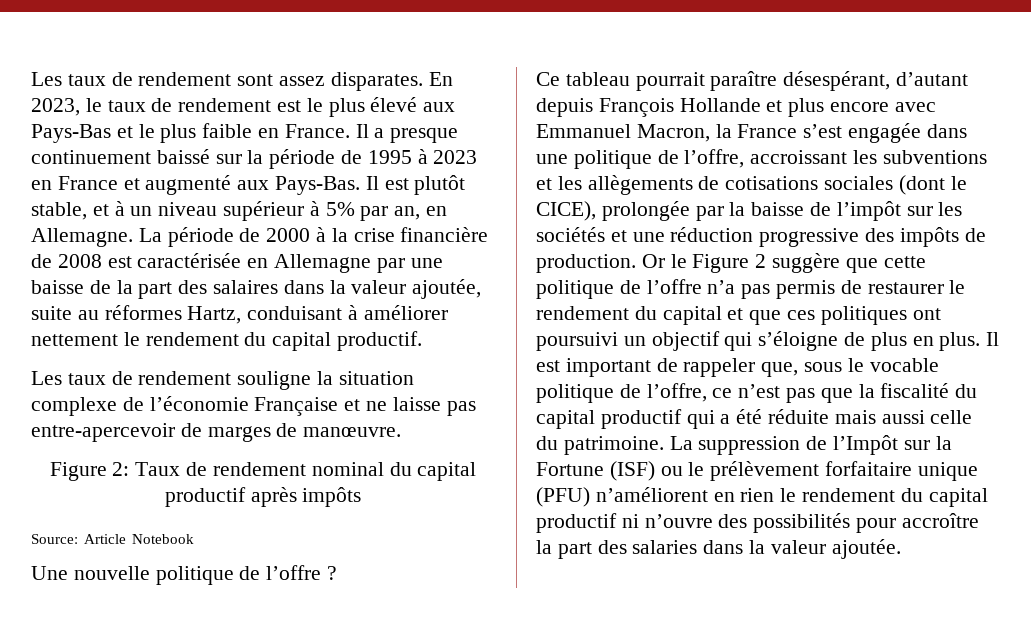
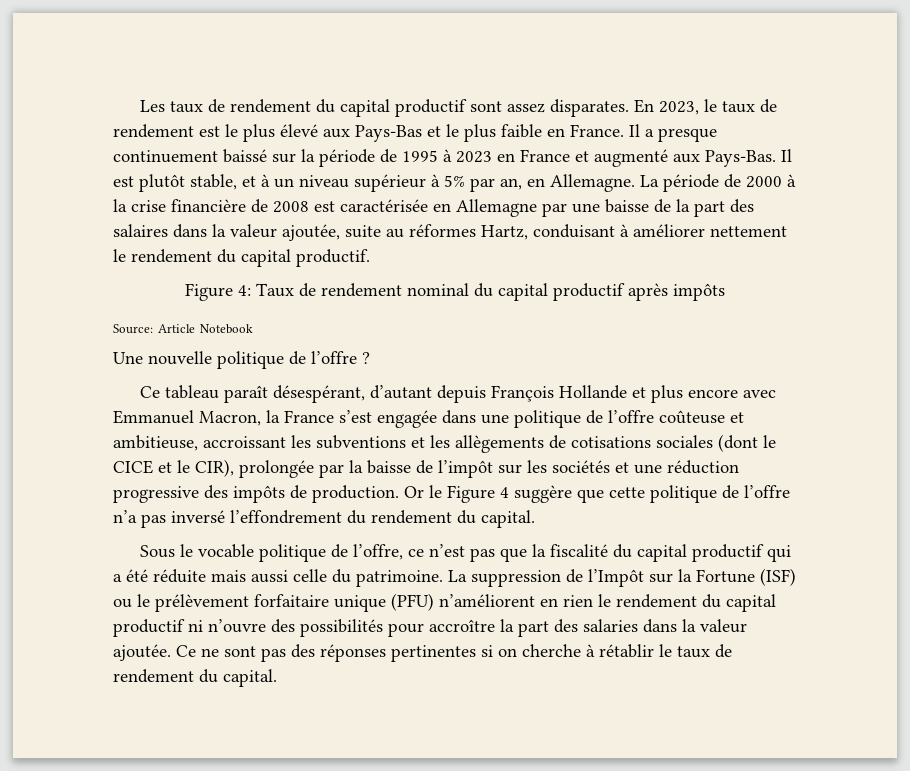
[31,72,232,86] Les taux de rendement -> [139,99,467,117] Les taux de rendement du capital productif
[31,371,414,390] [31,396,476,416] [31,423,402,442] [49,462,130,481] // Les taux de rendement souligne la situation complexe de l’économie Française et ne laisse pas entre-apercevoir de marges de manœuvre. // Figure 2: -> [185,283,251,301] // Figure 4:
[635,71,778,91] pourrait paraître -> [223,385,268,403] paraît
[684,149,745,168] l’offre, -> [608,410,744,424] [113,435,198,451] l’offre coûteuse et ambitieuse,
[536,201,596,221] CICE), -> [113,459,234,477] CICE et le CIR),
[755,254,767,268] 2 -> [500,487,509,498] 4
[776,280,966,299] [536,306,941,325] [536,331,1000,351] [536,358,843,377] permis de restaurer le rendement du capital et que ces politiques ont poursuivi un objectif qui s’éloigne de plus en plus. Il est important de rappeler que, sous -> [171,510,535,528] [139,545,175,558] inversé l’effondrement du rendement du capital. // Sous
(901, 549) none -> [176,644,732,662] [113,669,277,687] Ce ne sont pas des réponses pertinentes si on cherche à rétablir le taux de rendement du capital.

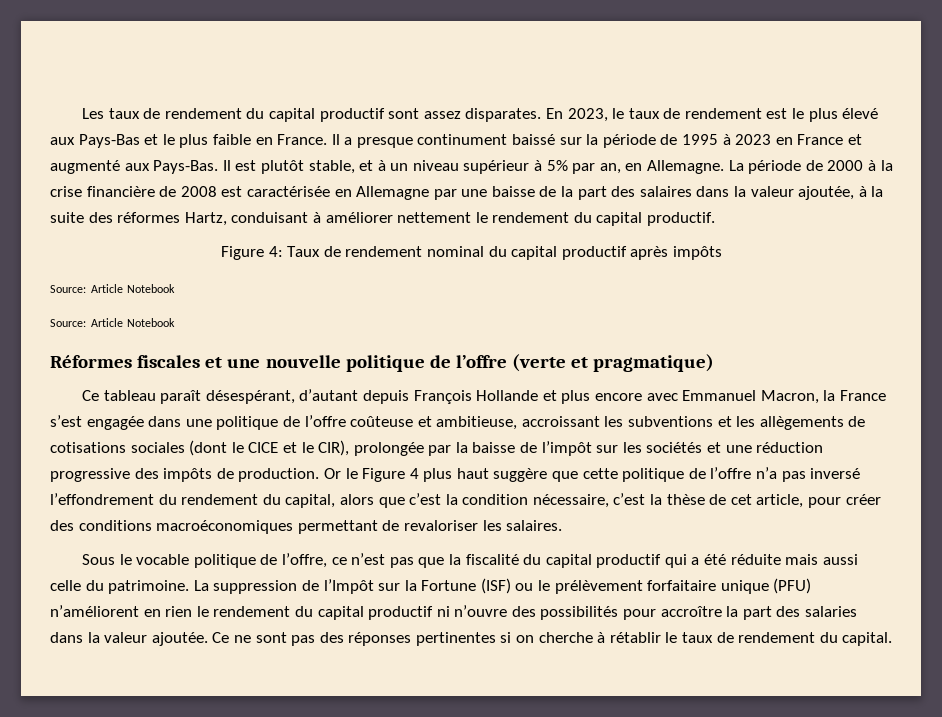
[113,150,218,163] continuement -> [417,134,508,145] continument
[345,225,404,238] suite au -> [858,186,884,197] [50,212,113,223] à la suite des
[113,352,143,364] Une -> [50,318,176,327] [50,355,261,368] Source: Article Notebook // Réformes fiscales et une
[362,352,370,364] ? -> [512,354,715,372] (verte et pragmatique)
(509, 492) none -> [423,468,489,482] plus haut
[481,510,535,528] capital. -> [285,493,881,508] [50,520,563,534] capital, alors que c’est la condition nécessaire, c’est la thèse de cet article, pour créer des conditions macroéconomiques permettant de revaloriser les salaires.

